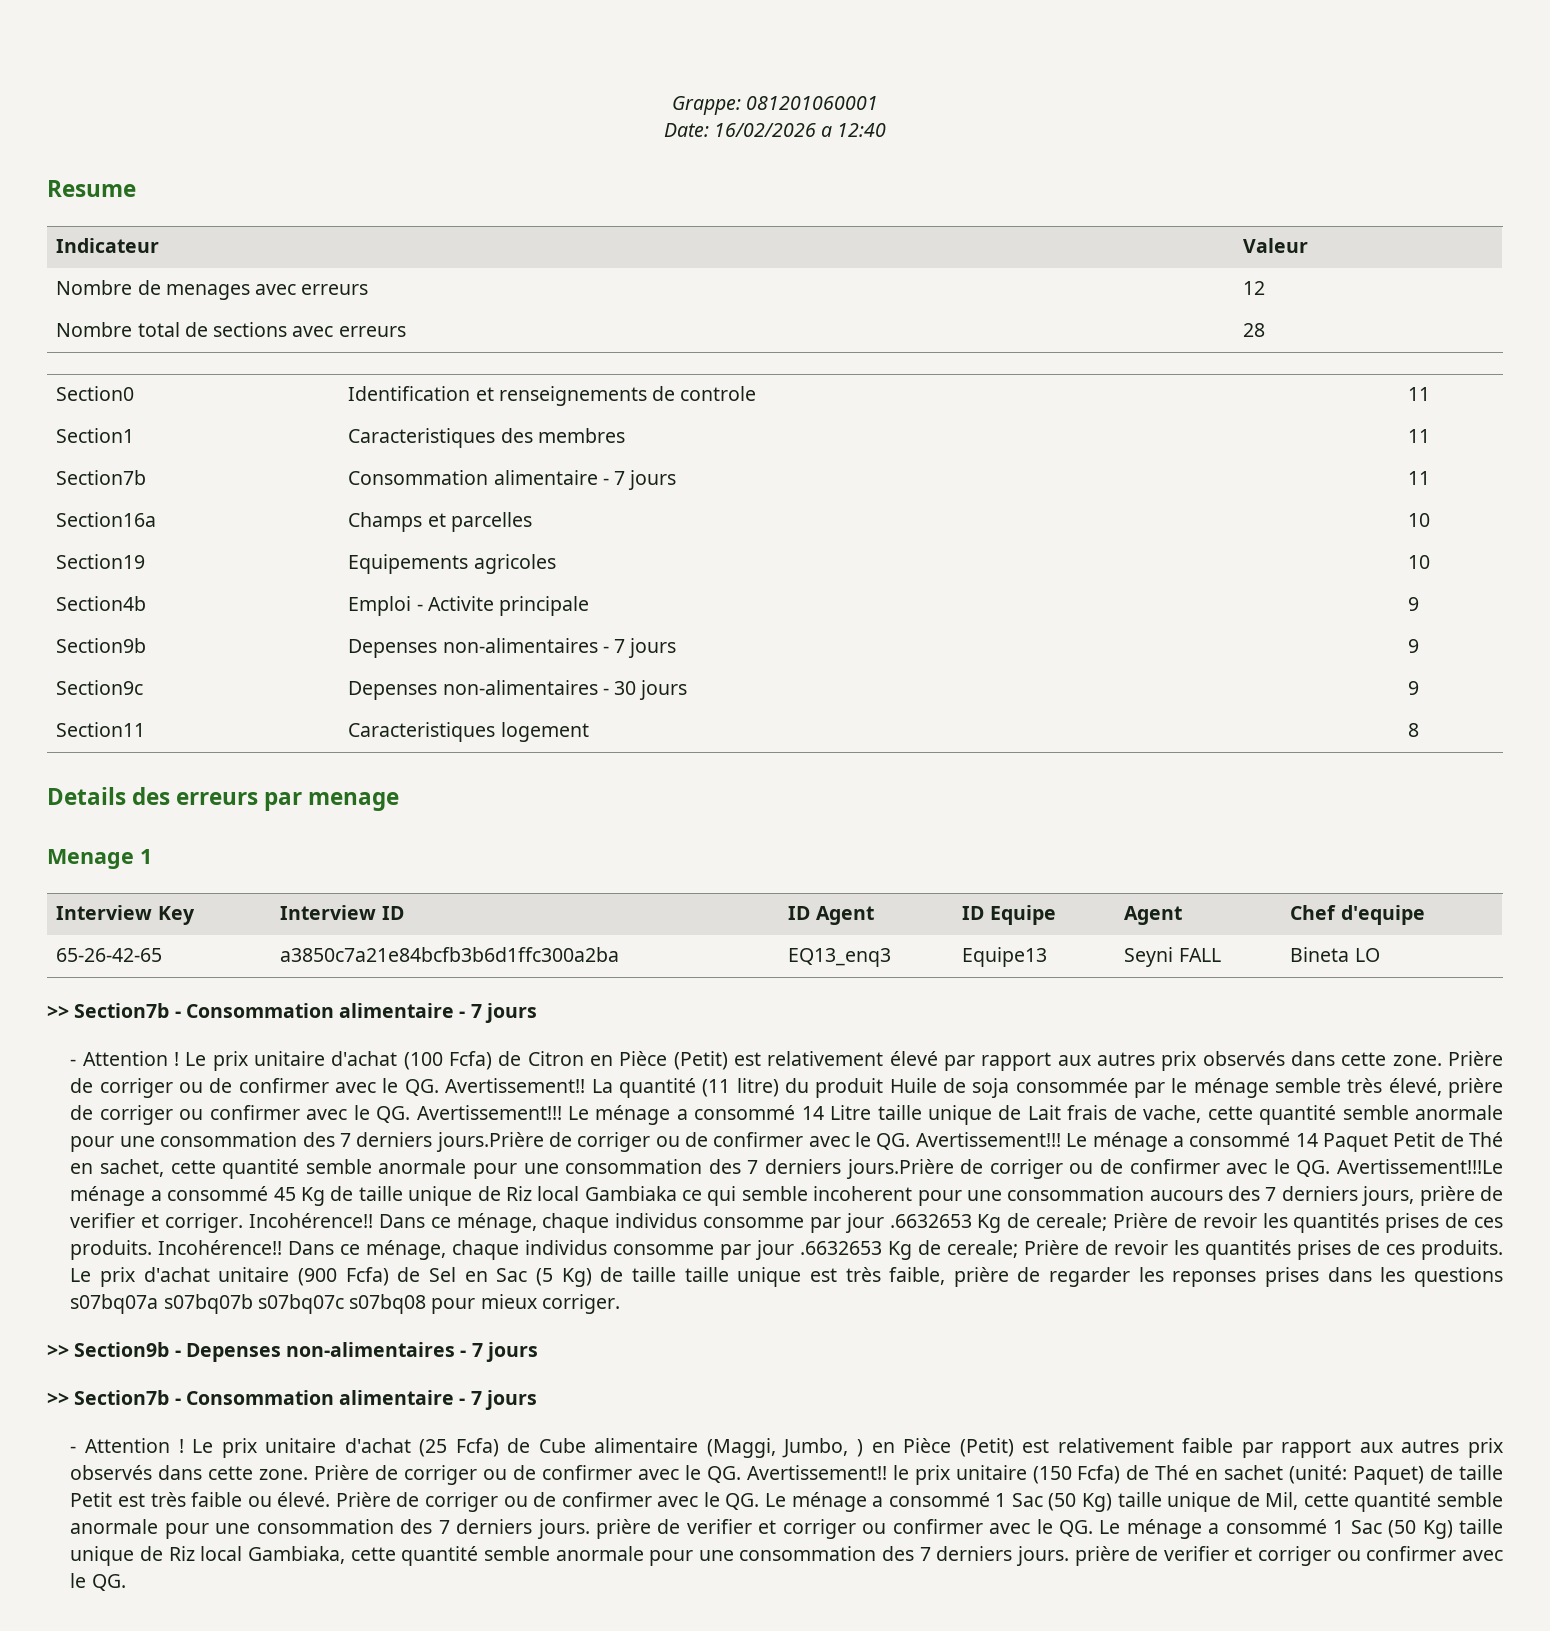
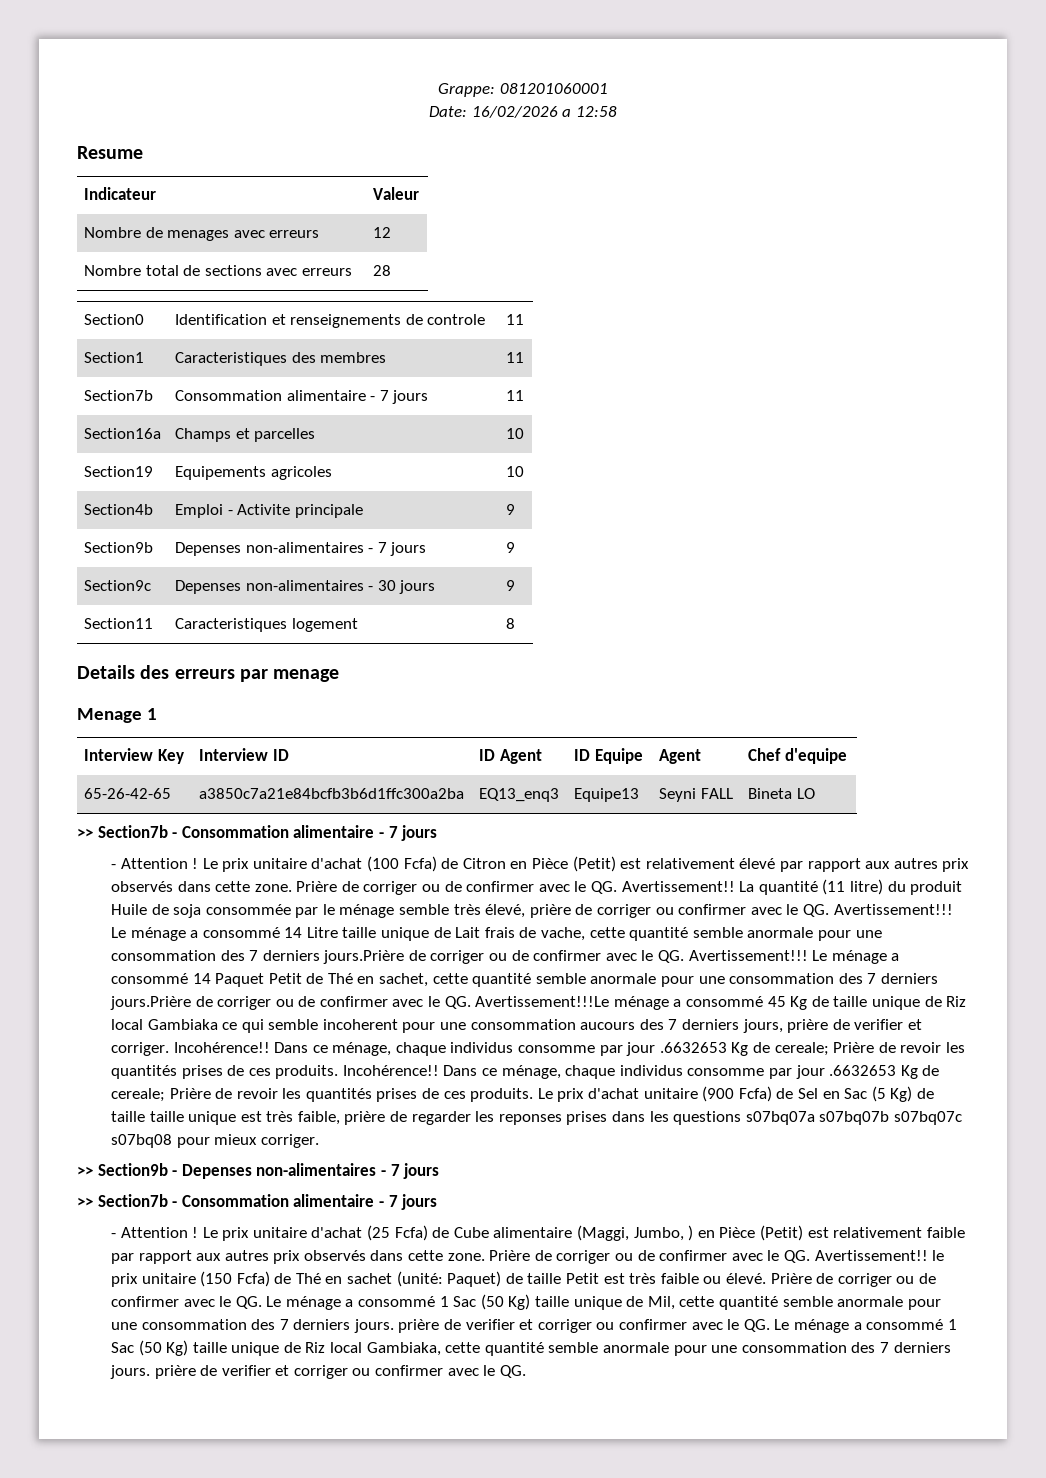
[837,123,887,137] 12:40 -> [575,106,617,117] 12:58

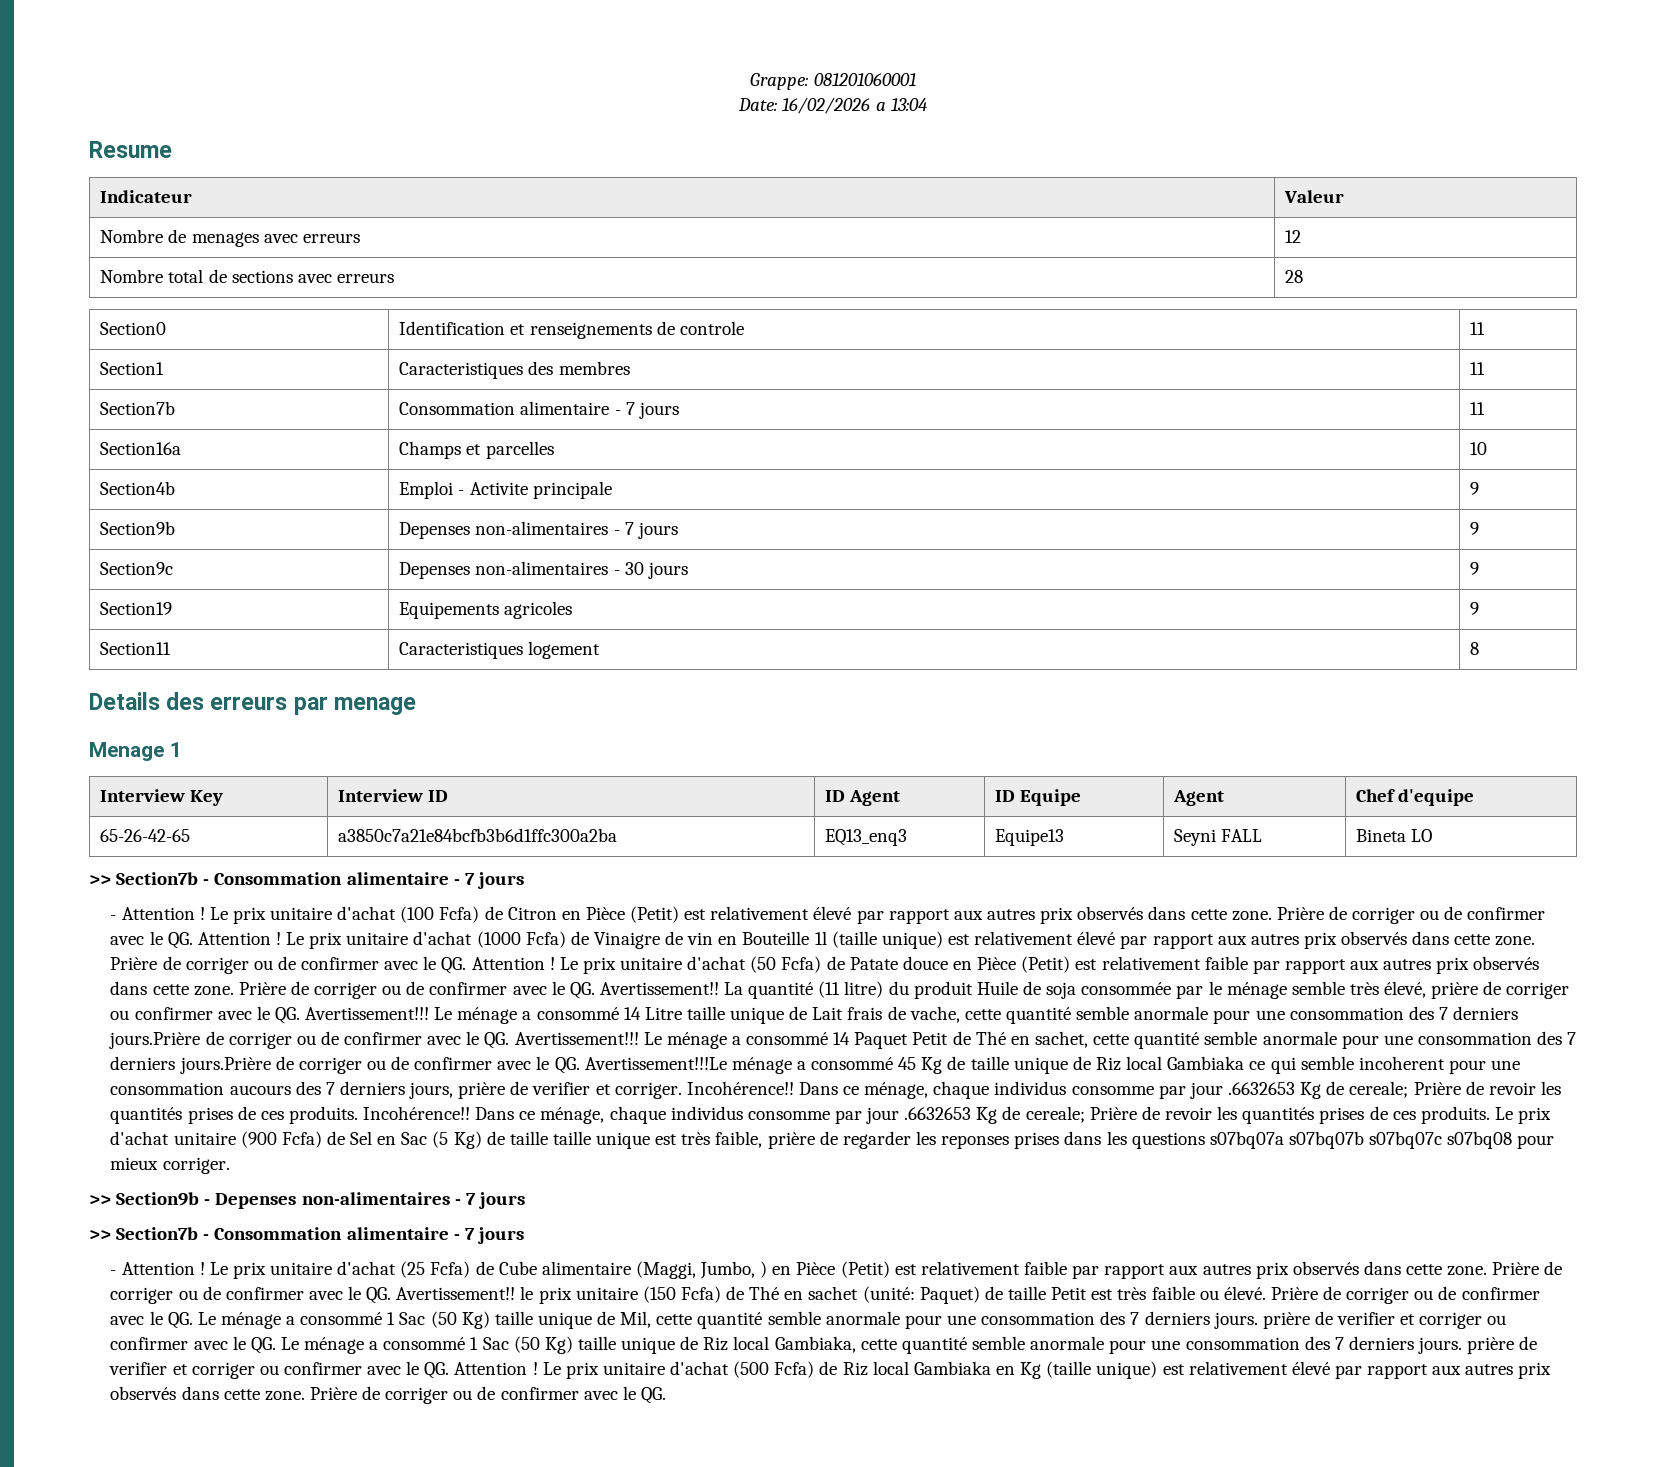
[575,106,617,117] 12:58 -> [890,98,927,111] 13:04
[83,466,153,477] [174,466,332,480] [505,466,524,477] // Section19 | Equipements agricoles | 10 -> (1488, 448) none
(515, 585) none -> [100,602,173,615] [399,601,573,619] [1470,602,1480,615] // Section19 | Equipements agricoles | 9
(617, 887) none -> [197,931,1536,949] [110,956,1540,974] [110,981,595,999] Attention ! Le prix unitaire d'achat (1000 Fcfa) de Vinaigre de vin en Bouteille 1l (taille unique) est relativement élevé par rapport aux autres prix observés dans cette zone. Prière de corriger ou de confirmer avec le QG. Attention ! Le prix unitaire d'achat (50 Fcfa) de Patate douce en Pièce (Petit) est relativement faible par rapport aux autres prix observés dans cette zone. Prière de corriger ou de confirmer avec le QG.
(526, 1371) none -> [454,1361,1552,1379] [110,1386,666,1404] Attention ! Le prix unitaire d'achat (500 Fcfa) de Riz local Gambiaka en Kg (taille unique) est relativement élevé par rapport aux autres prix observés dans cette zone. Prière de corriger ou de confirmer avec le QG.

